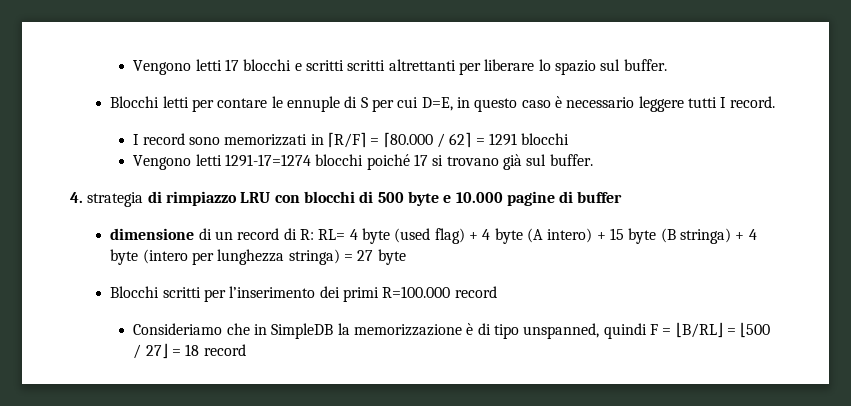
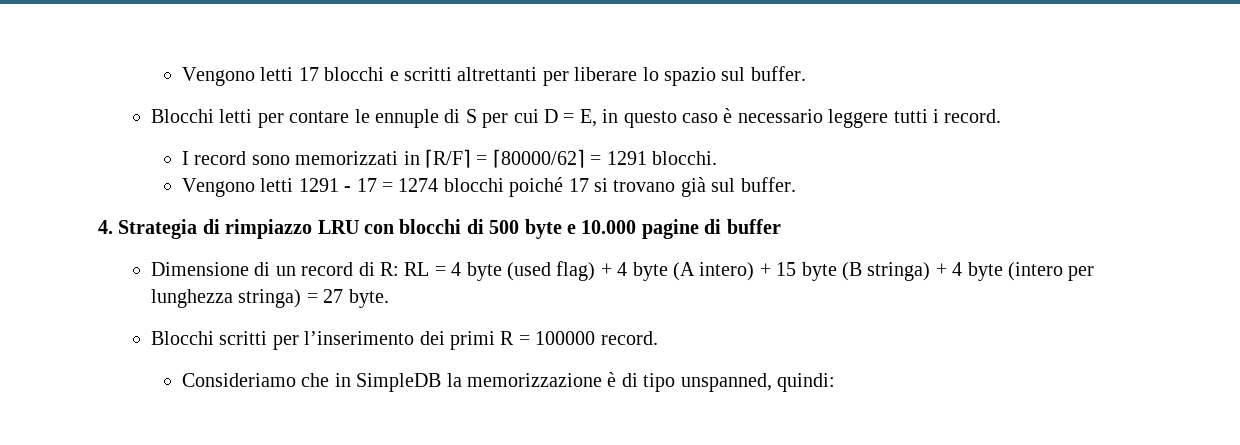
[347,60,386,71] scritti -> (452, 74) none
[421,97,453,111] D=E, -> [543,109,597,127] D = E,
[720,97,727,108] I -> [932,109,939,123] i
[383,132,472,148] ⌈80.000 / 62⌉ -> [492,149,585,168] ⌈80000/62⌉
[521,133,570,145] [133,154,312,170] blocchi // Vengono letti 1291-17=1274 -> [651,151,717,165] [181,178,439,197] blocchi. // Vengono letti 1291 - 17 = 1274
[87,192,144,207] strategia -> [118,219,198,239] Strategia
[110,228,195,240] dimensione -> [150,262,249,276] Dimensione
[318,229,346,240] RL= -> [404,262,446,276] RL =
[377,249,406,265] byte -> [348,289,389,308] byte.
[382,286,497,298] R=100.000 record -> [500,331,658,345] R = 100000 record.
[603,322,771,339] [133,343,246,359] quindi F = ⌊B/RL⌋ = ⌊500 / 27⌋ = 18 record -> [776,373,835,392] quindi:

